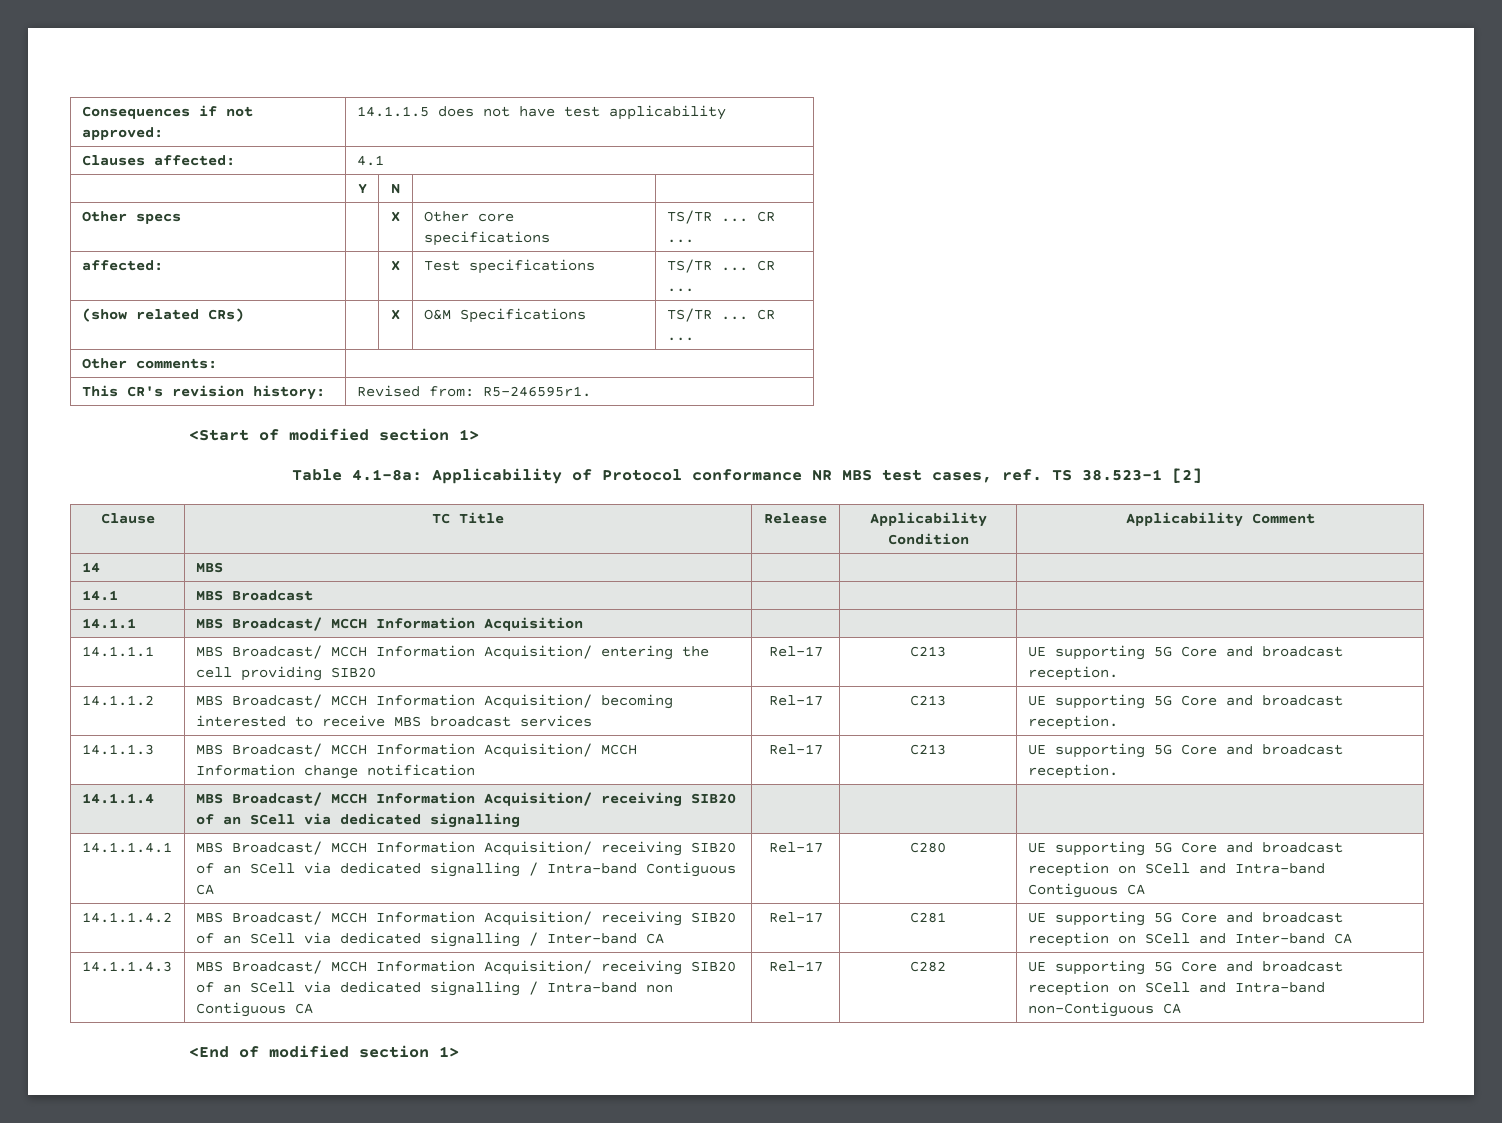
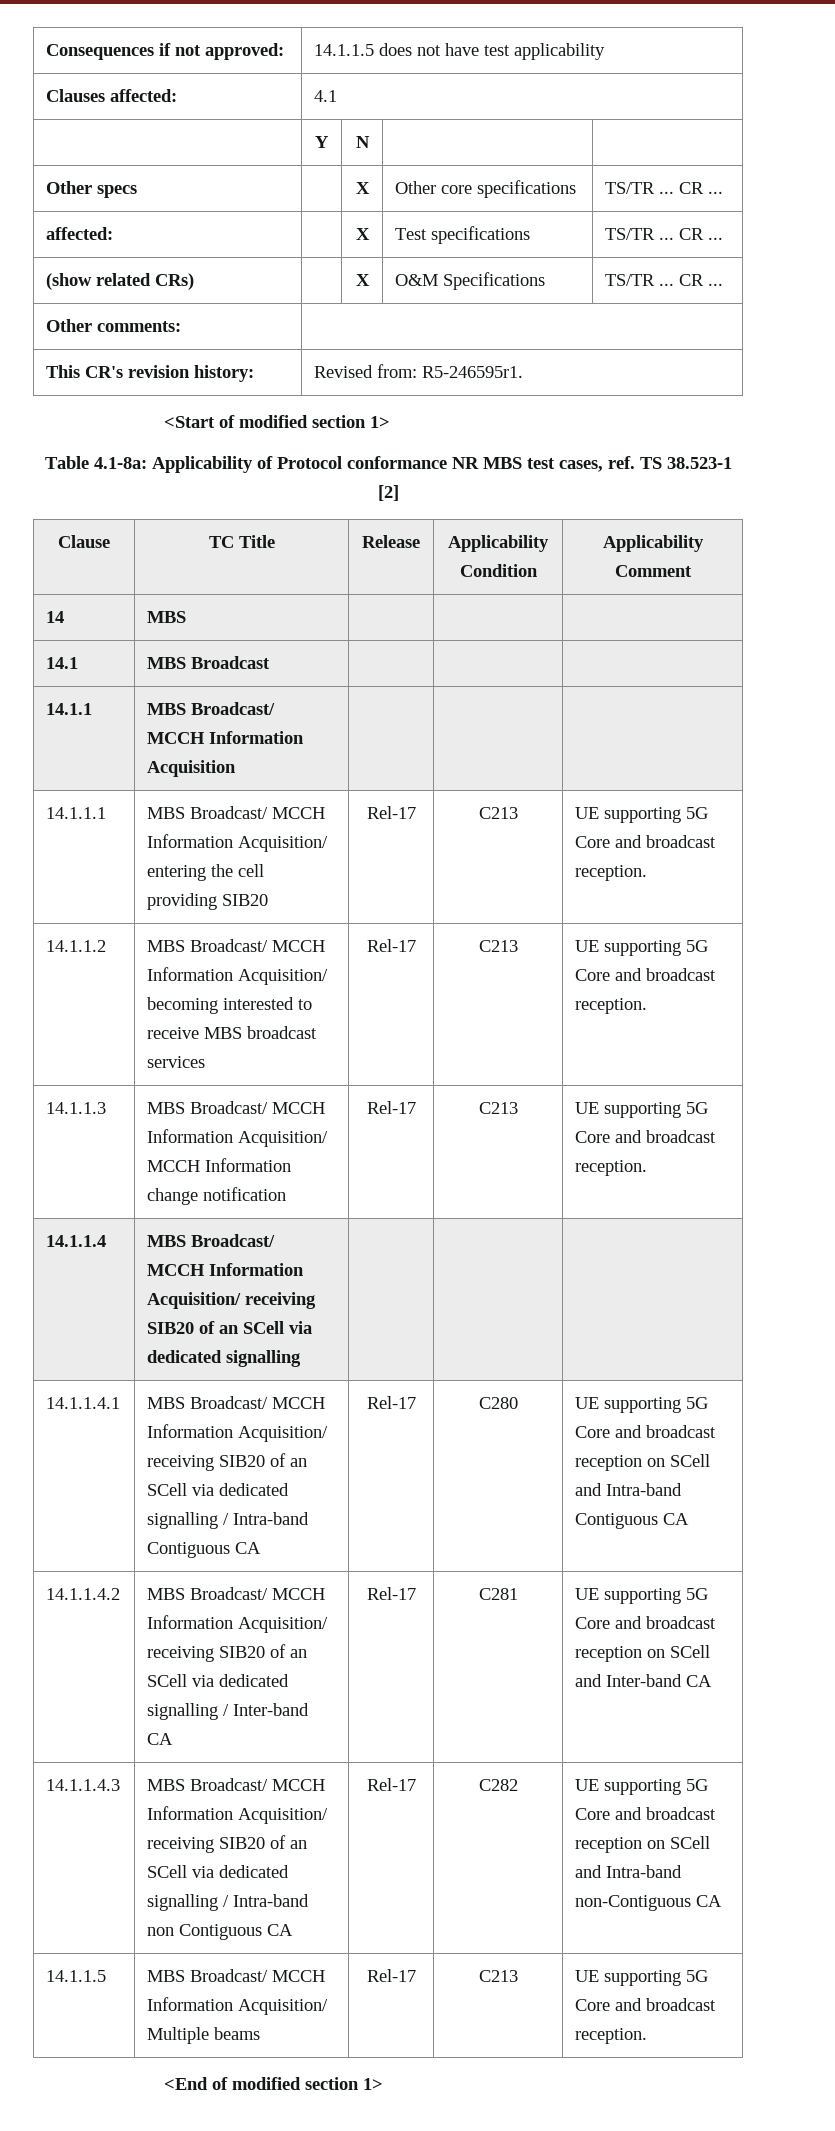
(1181, 1008) none -> [46,1970,107,1982] [147,1969,326,1982] [147,1997,329,2015] [147,2027,261,2044] [366,1969,416,1982] [478,1970,518,1982] [575,1970,709,1986] [575,1998,717,2011] [575,2028,648,2044] // 14.1.1.5 | MBS Broadcast/ MCCH Information Acquisition/ Multiple beams | Rel-17 | C213 | UE supporting 5G Core and broadcast reception.

